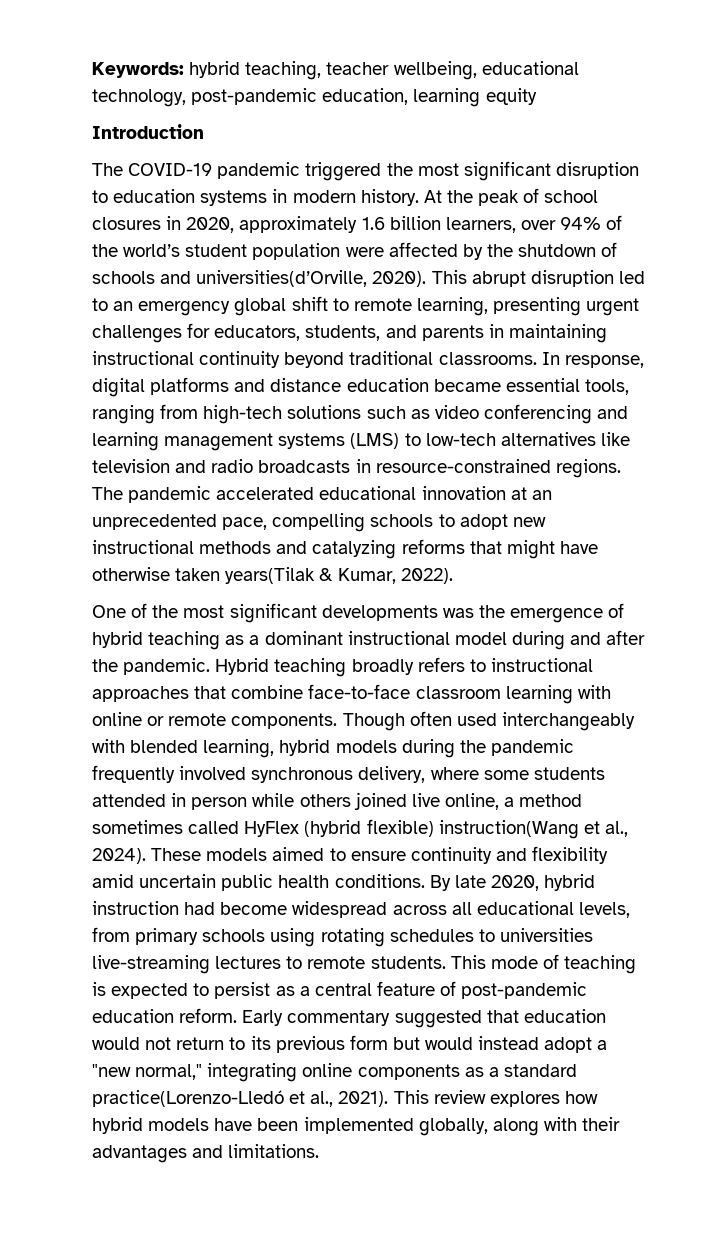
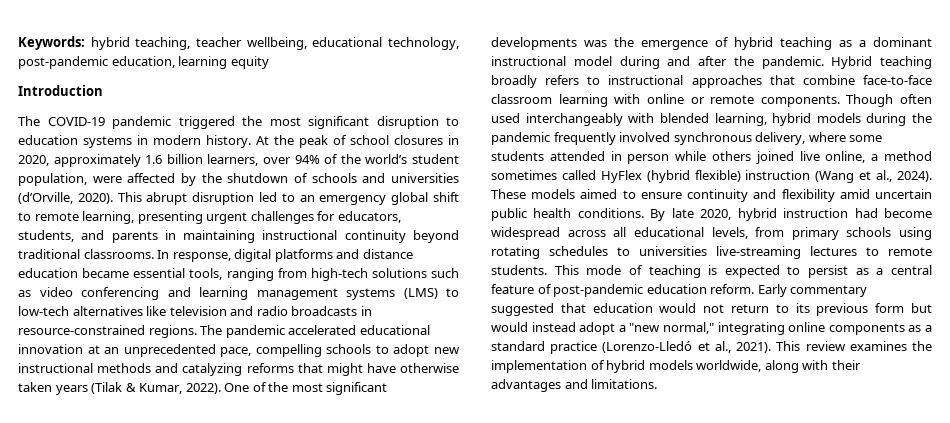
[252,243,341,260] population -> [18,173,87,186] population,
[196,270,368,287] universities(d’Orville, -> [391,173,459,183] [18,192,73,204] universities (d’Orville,
[225,567,316,584] years(Tilak -> [55,382,123,395] years (Tilak
(453, 576) // -> (221, 388) none
[438,820,579,839] instruction(Wang -> [745,170,855,183] instruction (Wang
[92,1090,284,1107] practice(Lorenzo-Lledó -> [550,341,693,354] practice (Lorenzo-Lledó
[489,1091,598,1107] [92,1117,488,1136] explores how hybrid models have been implemented globally, -> [849,341,932,351] [491,360,762,373] examines the implementation of hybrid models worldwide,

